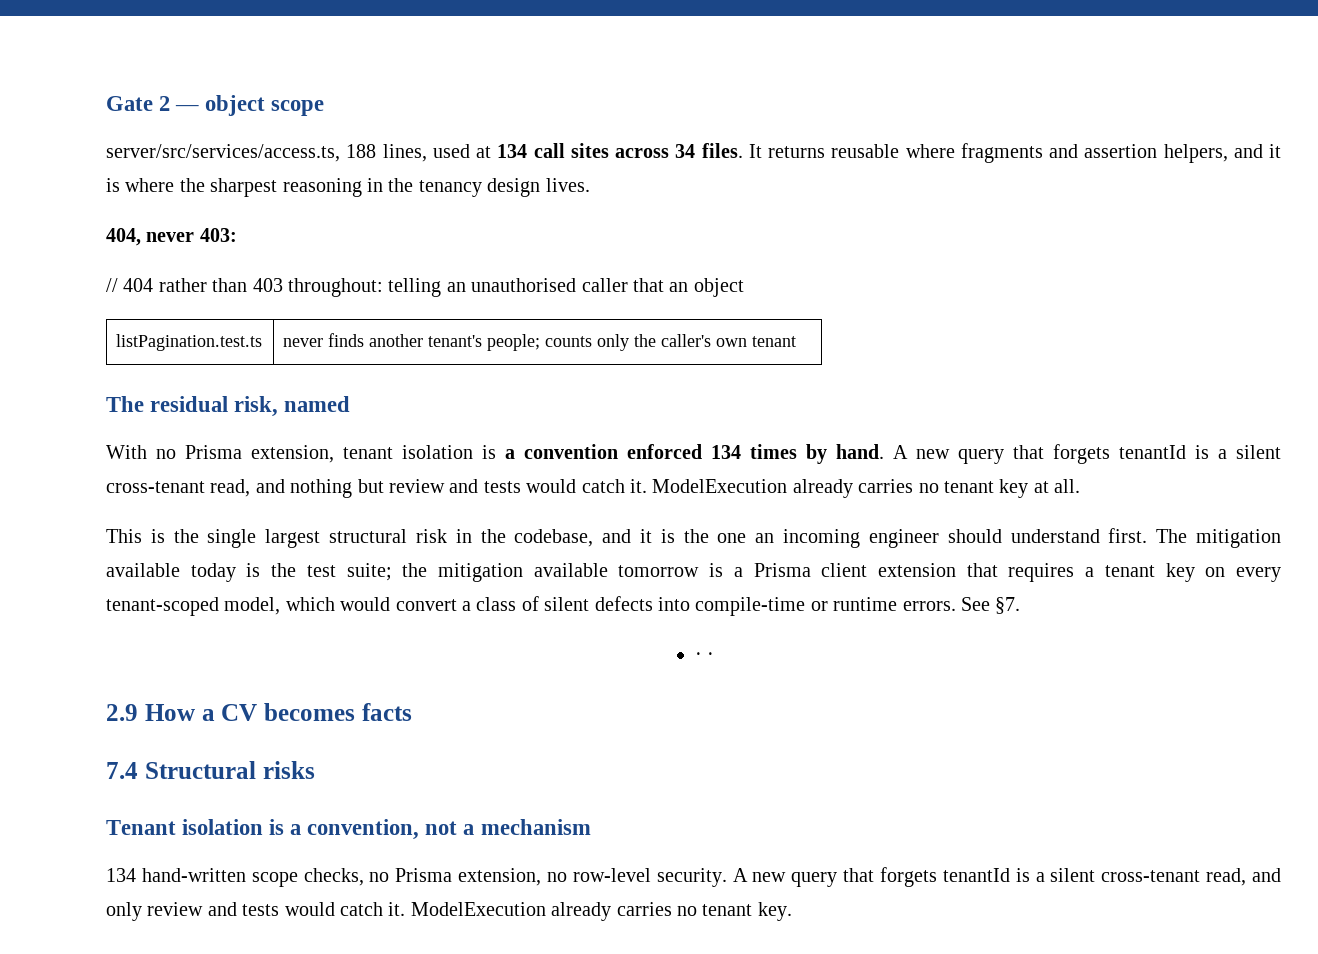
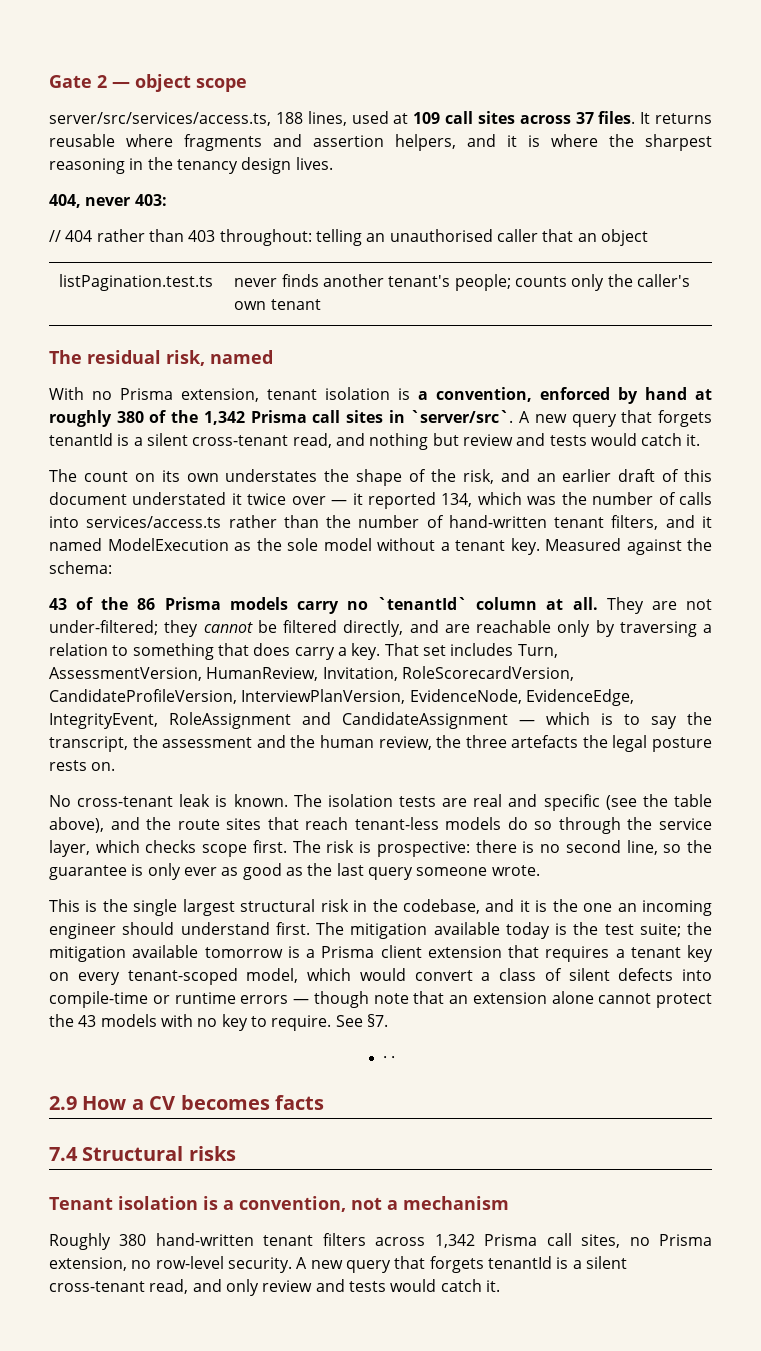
[497,144,528,158] 134 -> [413,112,441,124] 109
[675,144,696,158] 34 -> [575,112,594,124] 37
[524,444,884,464] convention enforced 134 times by hand. -> [436,387,712,404] [49,410,514,427] convention, enforced by hand at roughly 380 of the 1,342 Prisma call sites in `server/src`.
[652,479,1081,498] ModelExecution already carries no tenant key at all. -> [49,469,712,486] [49,492,713,509] [49,515,712,530] [49,538,712,555] [49,561,112,574] [49,597,712,614] [49,620,712,637] [49,643,558,660] [49,666,574,681] [49,689,634,706] [49,712,712,729] [49,735,713,752] [49,760,116,771] [49,794,712,811] [49,817,713,834] [49,840,713,857] [49,863,540,880] // The count on its own understates the shape of the risk, and an earlier draft of this document understated it twice over — it reported 134, which was the number of calls into services/access.ts rather than the number of hand-written tenant filters, and it named ModelExecution as the sole model without a tenant key. Measured against the schema: // 43 of the 86 Prisma models carry no `tenantId` column at all. They are not under-filtered; they cannot be filtered directly, and are reachable only by traversing a relation to something that does carry a key. That set includes Turn, AssessmentVersion, HumanReview, Invitation, RoleScorecardVersion, CandidateProfileVersion, InterviewPlanVersion, EvidenceNode, EvidenceEdge, IntegrityEvent, RoleAssignment and CandidateAssignment — which is to say the transcript, the assessment and the human review, the three artefacts the legal posture rests on. // No cross-tenant leak is known. The isolation tests are real and specific (see the table above), and the route sites that reach tenant-less models do so through the service layer, which checks scope first. The risk is prospective: there is no second line, so the guarantee is only ever as good as the last query someone wrote.
[902,601,956,611] errors. -> [240,991,712,1008] [49,1014,332,1031] errors — though note that an extension alone cannot protect the 43 models with no key to require.
[106,868,364,887] 134 hand-written scope checks, -> [49,1233,621,1250] Roughly 380 hand-written tenant filters across 1,342 Prisma call sites,
[410,902,792,921] ModelExecution already carries no tenant key. -> (500, 1286) none

